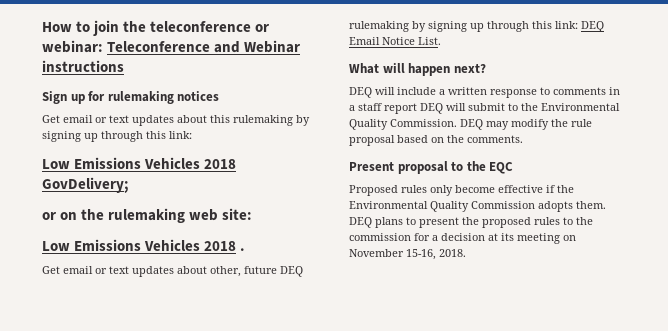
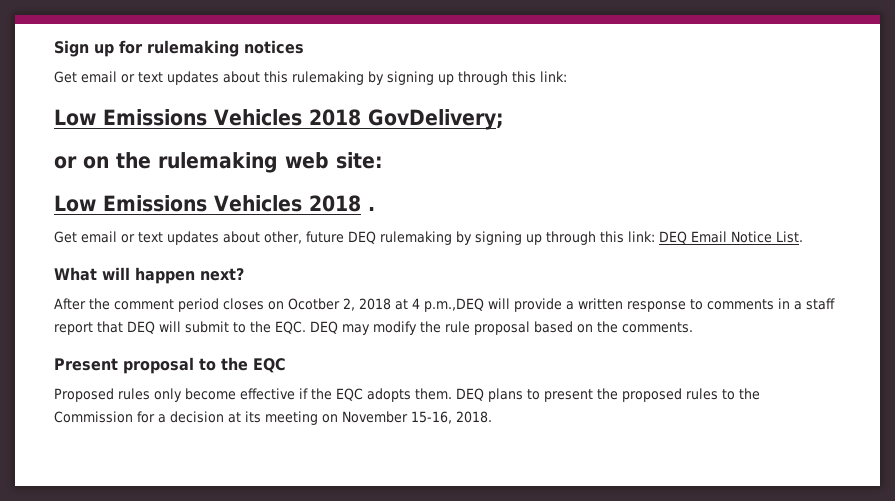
[42,20,270,36] [42,40,301,53] [42,60,124,72] How to join the teleconference or webinar: Teleconference and Webinar instructions // -> (54, 48) none
[349,87,436,98] DEQ will include -> [54,298,562,312] After the comment period closes on Ocotber 2, 2018 at 4 p.m.,DEQ will provide
(417, 108) none -> [97,321,123,333] that
[541,103,620,111] [349,119,457,130] Environmental Quality Commission. -> [275,321,306,334] EQC.
[349,201,535,212] Environmental Quality Commission -> [336,388,363,401] EQC
[349,233,411,241] commission -> [54,411,133,423] Commission

